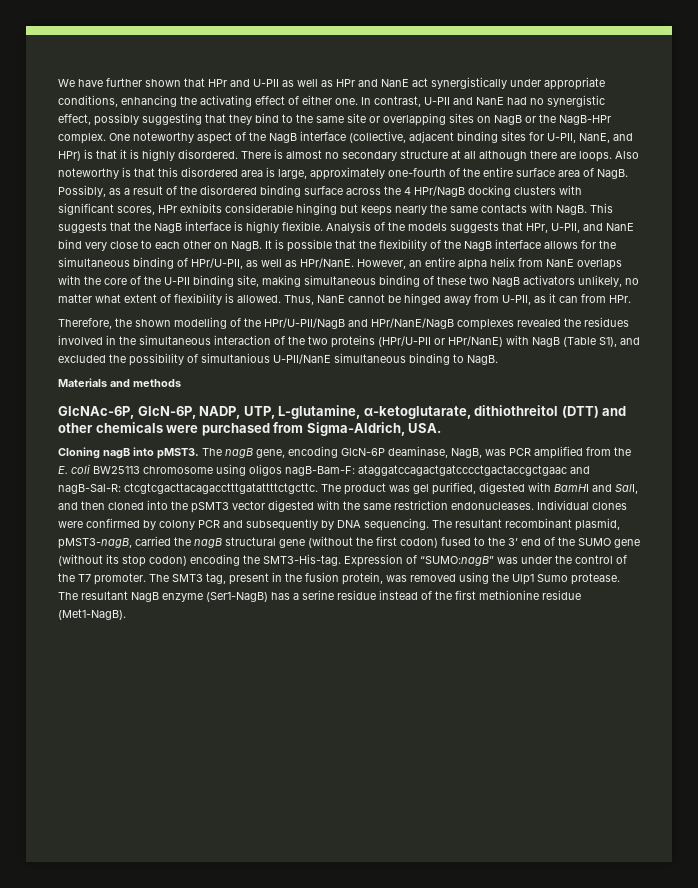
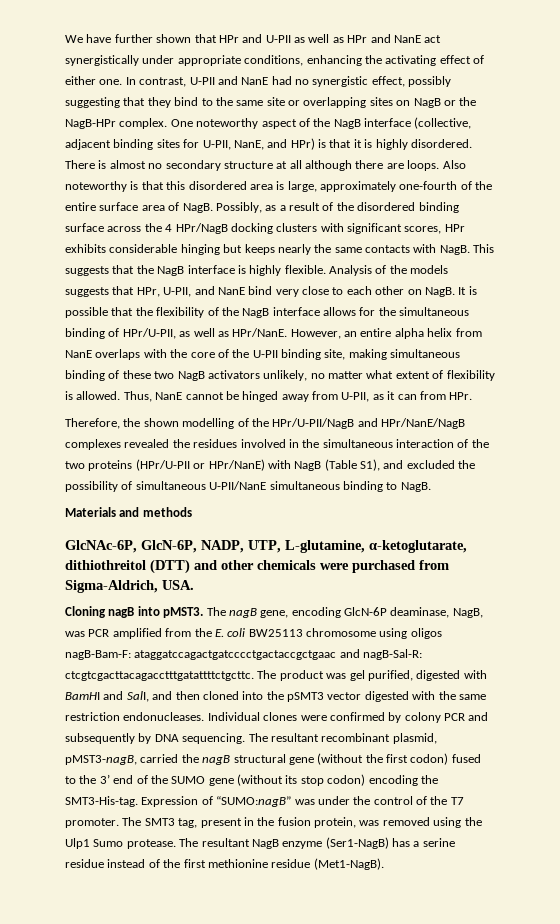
[201,353,270,363] simultanious -> [135,481,206,490] simultaneous

